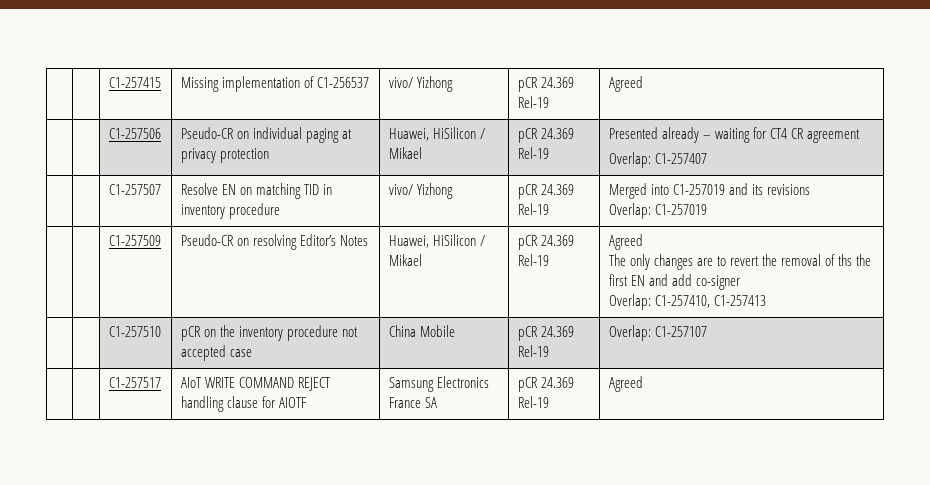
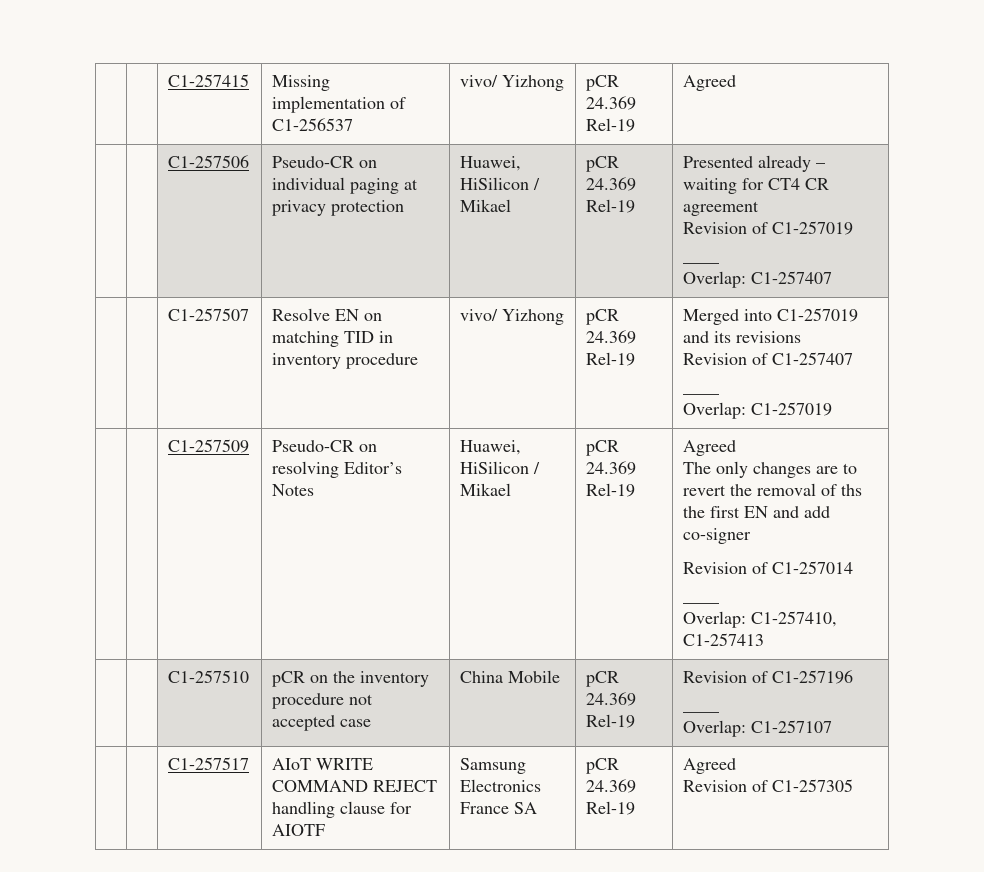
(860, 136) none -> [683,221,854,235] [683,262,720,264] // Revision of C1-257019 // ____
(810, 189) none -> [683,352,854,365] [683,393,720,395] // Revision of C1-257407 // ____
(740, 282) none -> [683,561,854,574] [683,602,720,604] // Revision of C1-257014 // ____
(549, 351) none -> [683,670,854,684] [683,711,720,713] Revision of C1-257196 // ____ //
(643, 384) none -> [683,779,854,792] // Revision of C1-257305

